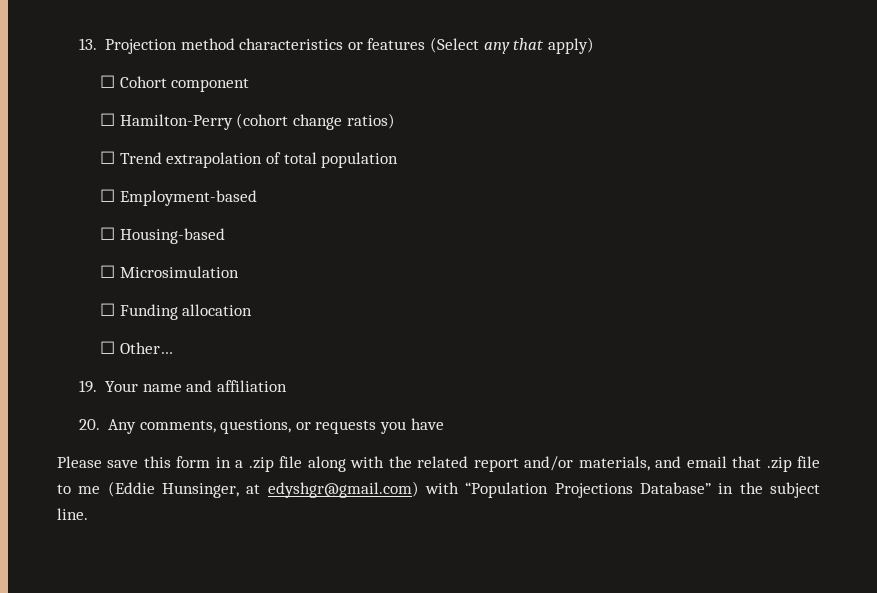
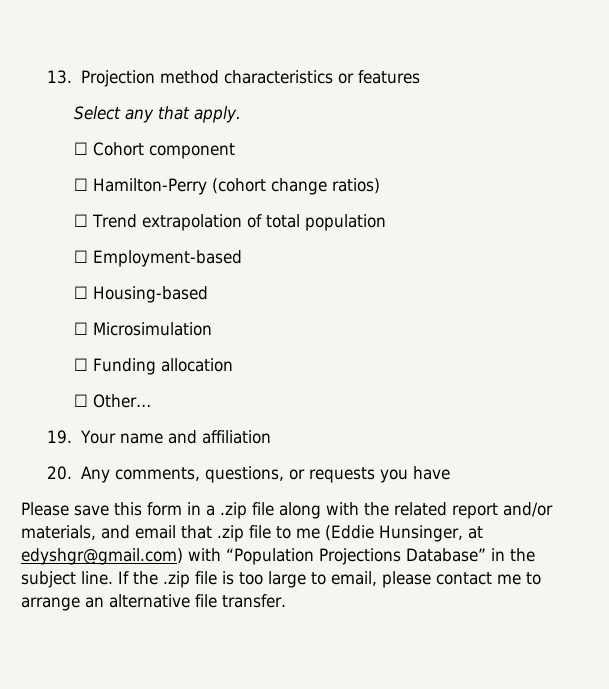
[430,37,480,53] (Select -> [73,106,121,120] // Select
[547,37,594,54] apply) -> [193,106,241,123] apply.
(88, 514) none -> [118,571,541,588] [21,594,286,611] If the .zip file is too large to email, please contact me to arrange an alternative file transfer.

